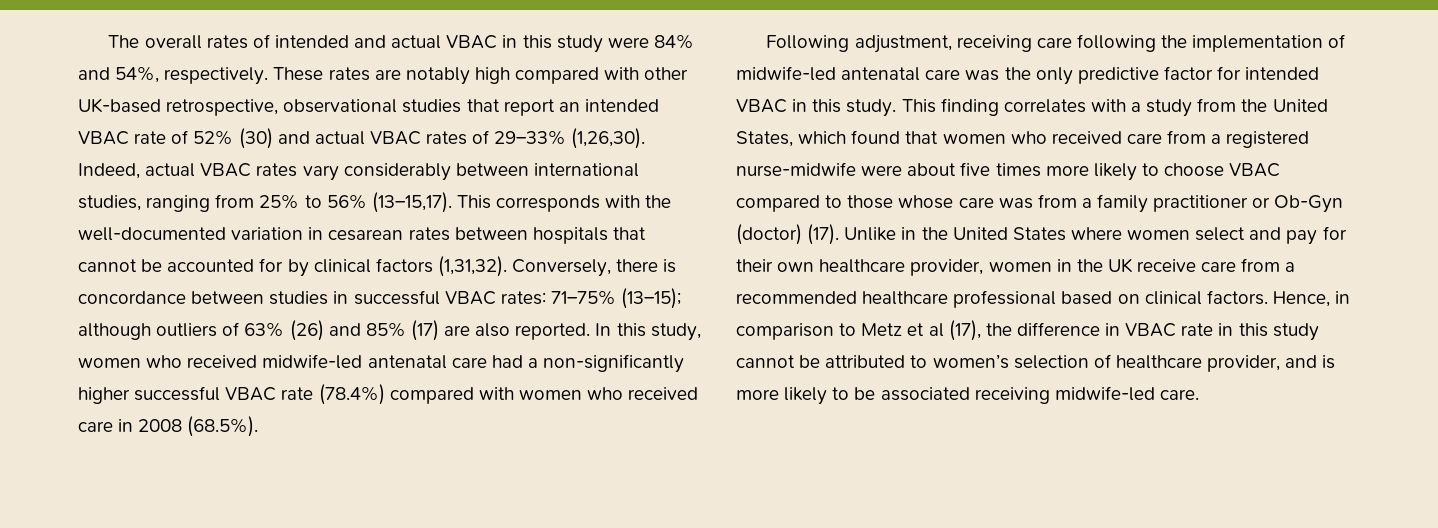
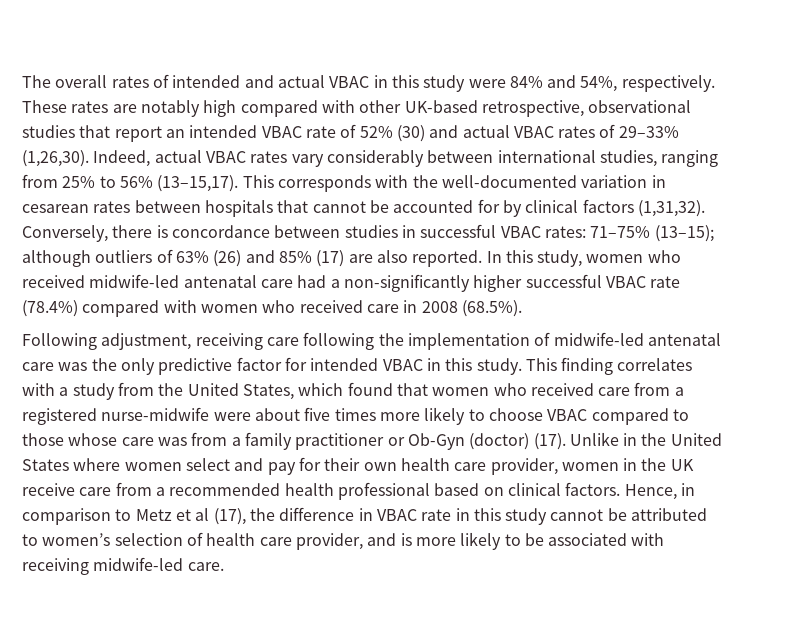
[819,259,906,273] healthcare -> [400,458,487,471] health care
[862,291,949,305] healthcare -> [284,483,334,496] health
[1115,355,1202,369] healthcare -> [206,533,292,546] health care
(970, 394) none -> [631,533,665,546] with

